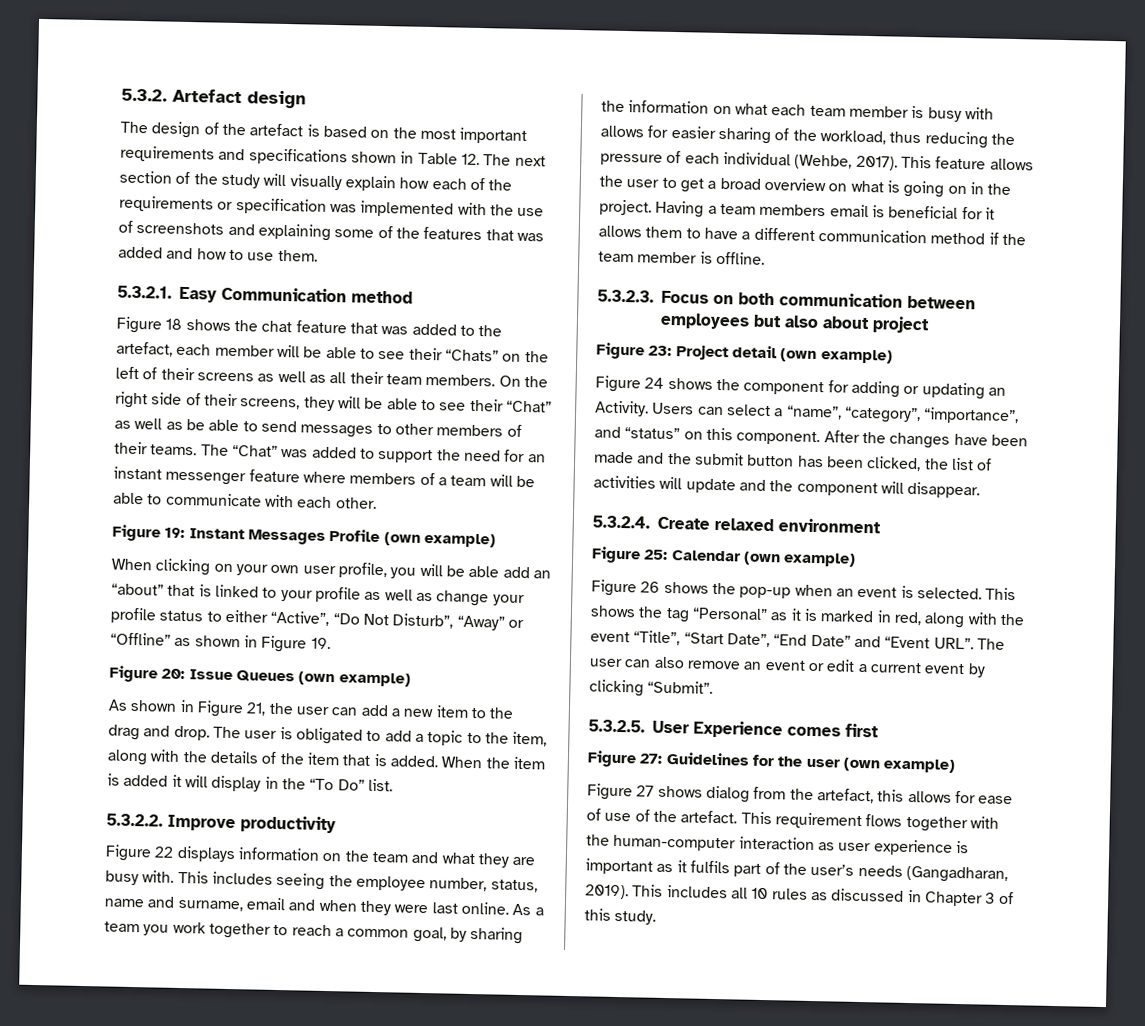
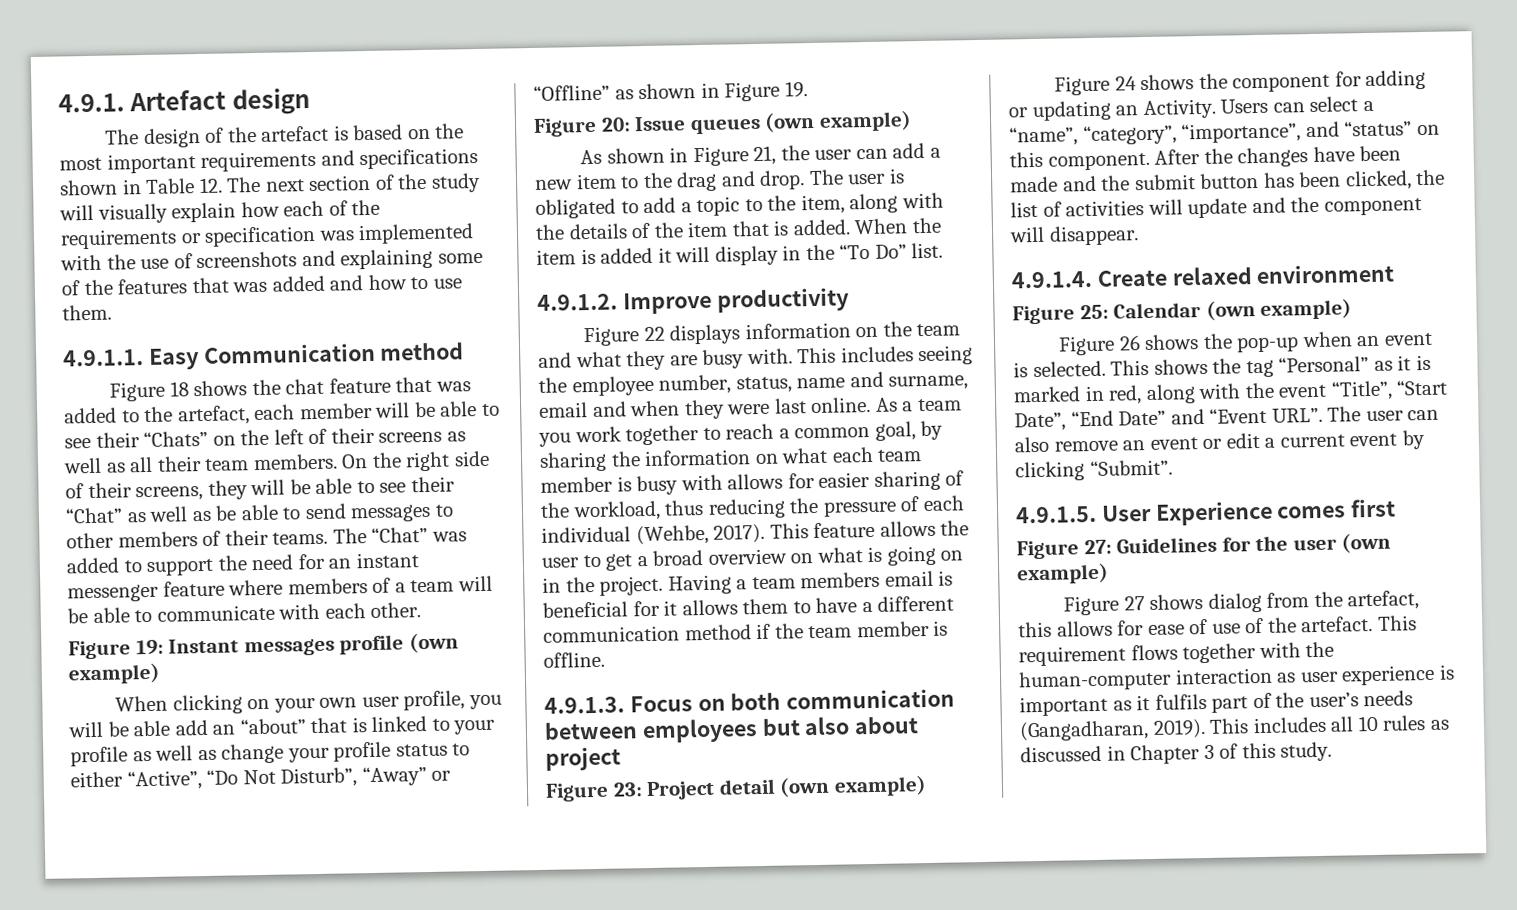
[121,88,167,102] 5.3.2. -> [58,93,125,113] 4.9.1.
[117,285,172,299] 5.3.2.1. -> [63,349,144,367] 4.9.1.1.
[247,529,381,545] Messages Profile -> [243,634,405,657] messages profile
[235,670,295,683] Queues -> [689,117,761,135] queues
[106,813,163,827] 5.3.2.2. -> [537,293,618,311] 4.9.1.2.
[597,289,654,303] 5.3.2.3. -> [544,696,625,714] 4.9.1.3.
[592,515,650,529] 5.3.2.4. -> [1011,270,1093,289] 4.9.1.4.
[588,719,645,733] 5.3.2.5. -> [1015,505,1097,524] 4.9.1.5.

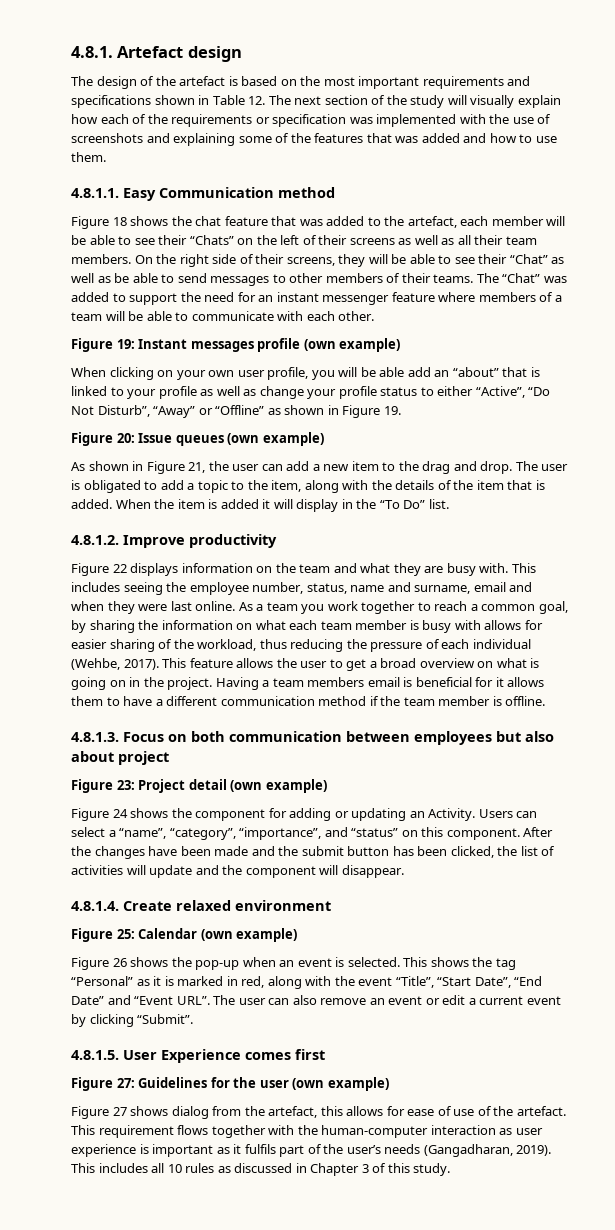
[58,93,125,113] 4.9.1. -> [71,46,113,58] 4.8.1.
[63,349,144,367] 4.9.1.1. -> [71,188,119,198] 4.8.1.1.
[537,293,618,311] 4.9.1.2. -> [71,535,119,545] 4.8.1.2.
[544,696,625,714] 4.9.1.3. -> [71,732,119,742] 4.8.1.3.
[1011,270,1093,289] 4.9.1.4. -> [71,901,119,911] 4.8.1.4.
[1015,505,1097,524] 4.9.1.5. -> [71,1050,119,1060] 4.8.1.5.

